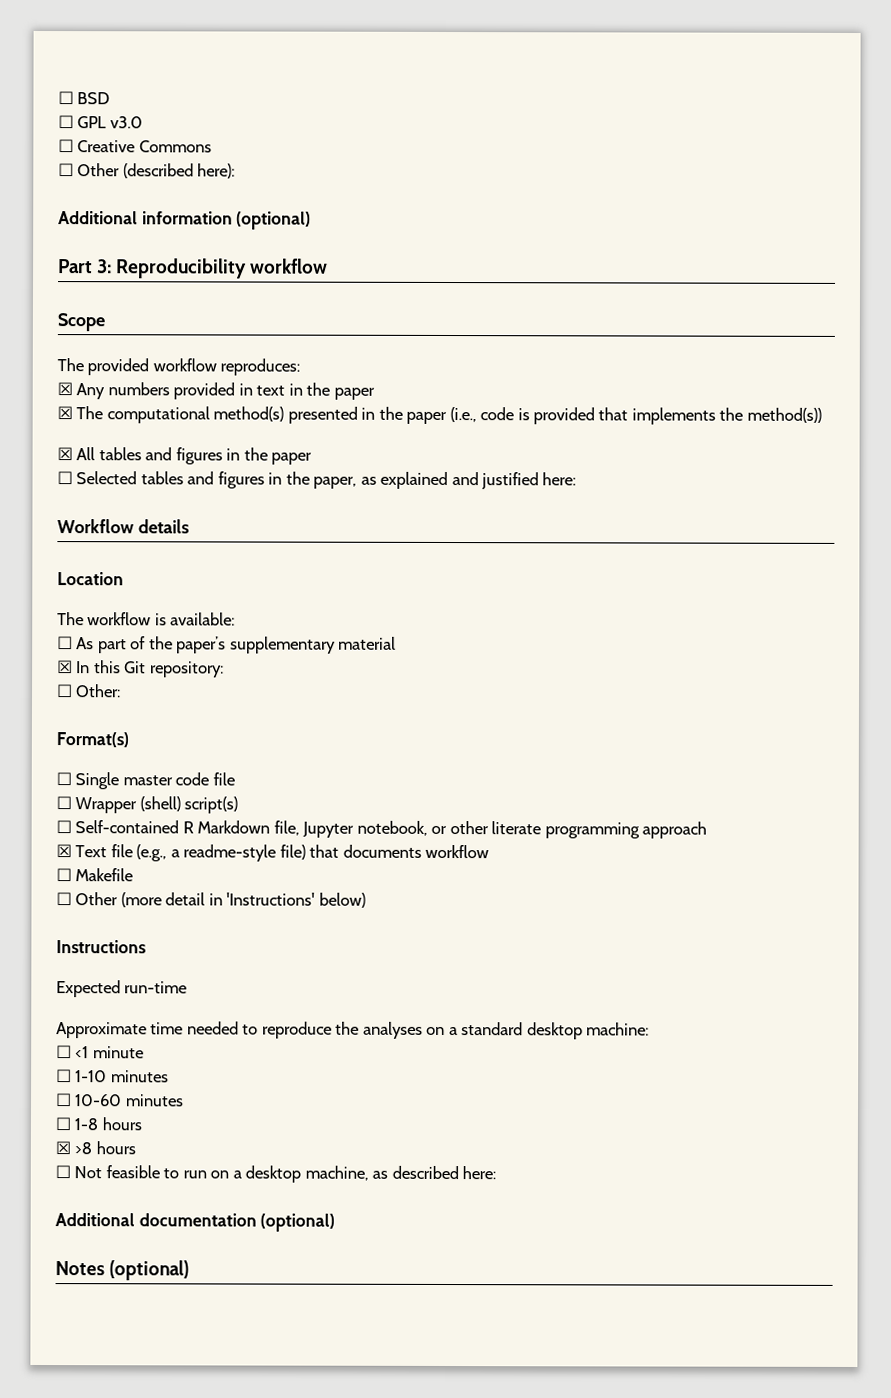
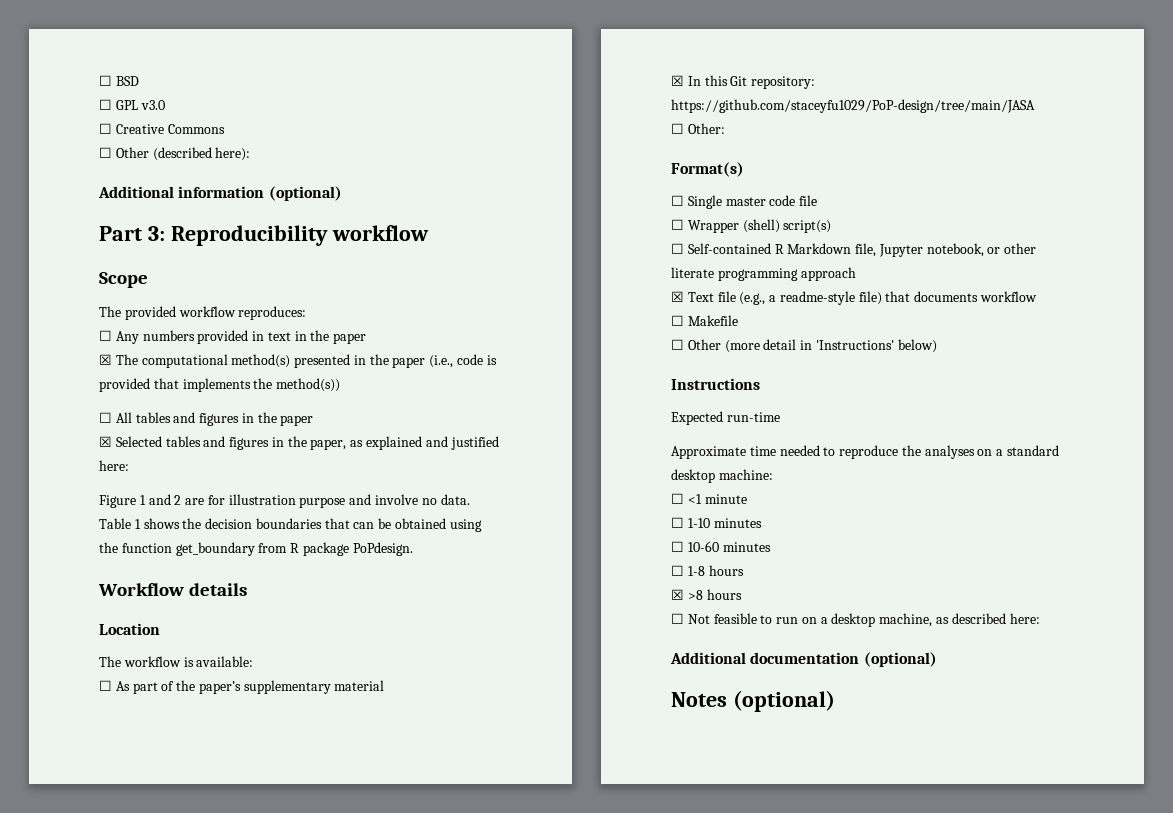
[57,382,73,396] ☒ -> [99,330,112,341] ☐
[57,447,73,461] ☒ -> [99,412,112,423] ☐
[57,471,73,485] ☐ -> [99,436,112,447] ☒
(577, 479) none -> [99,494,470,508] [99,518,482,532] [99,542,413,556] // Figure 1 and 2 are for illustration purpose and involve no data. Table 1 shows the decision boundaries that can be obtained using the function get_boundary from R package PoPdesign.
(224, 669) none -> [671,99,1035,113] https://github.com/staceyfu1029/PoP-design/tree/main/JASA

